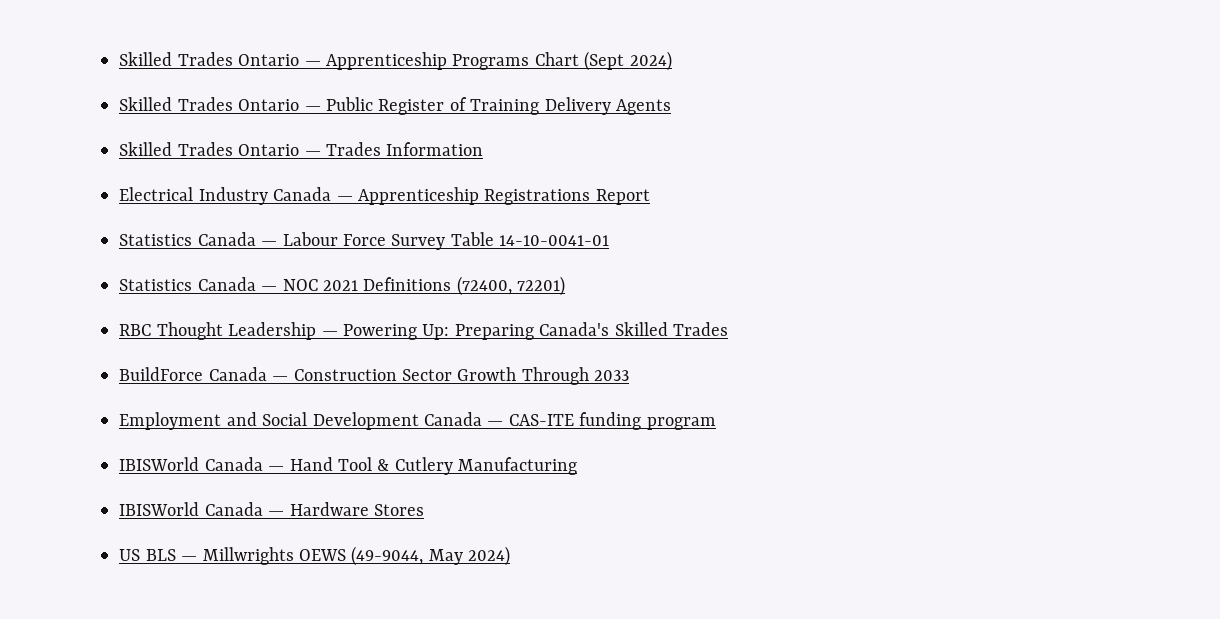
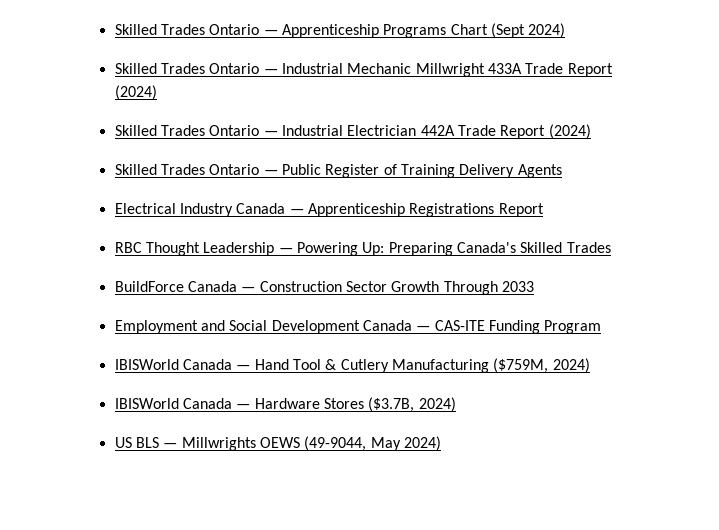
(672, 61) none -> [114,63,613,77] [114,85,157,100] [114,124,591,139] // Skilled Trades Ontario — Industrial Mechanic Millwright 433A Trade Report (2024) // Skilled Trades Ontario — Industrial Electrician 442A Trade Report (2024)
[119,142,484,156] // Skilled Trades Ontario — Trades Information -> (562, 171) none
[119,232,610,250] [119,276,566,296] // Statistics Canada — Labour Force Survey Table 14-10-0041-01 // Statistics Canada — NOC 2021 Definitions (72400, 72201) -> (544, 210) none
[579,412,716,430] funding program -> [488,320,602,334] Funding Program
(578, 466) none -> [493,358,590,373] ($759M, 2024)
(425, 510) none -> [368,397,456,412] ($3.7B, 2024)

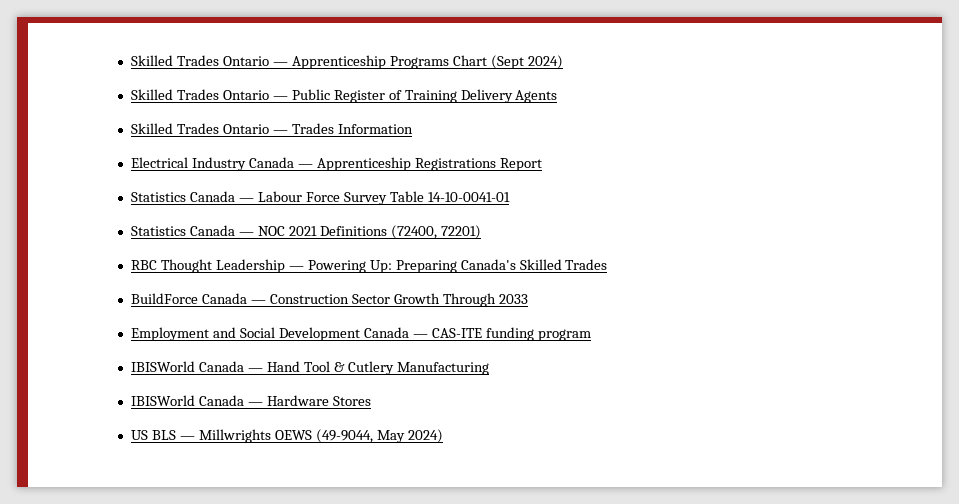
[114,63,613,77] [114,85,157,100] [114,124,591,139] // Skilled Trades Ontario — Industrial Mechanic Millwright 433A Trade Report (2024) // Skilled Trades Ontario — Industrial Electrician 442A Trade Report (2024) -> (563, 62) none
(562, 171) none -> [131,123,413,134] // Skilled Trades Ontario — Trades Information
(544, 210) none -> [131,191,510,205] [131,225,481,239] // Statistics Canada — Labour Force Survey Table 14-10-0041-01 // Statistics Canada — NOC 2021 Definitions (72400, 72201)
[488,320,602,334] Funding Program -> [485,327,591,341] funding program
[493,358,590,373] ($759M, 2024) -> (489, 368) none
[368,397,456,412] ($3.7B, 2024) -> (371, 401) none

